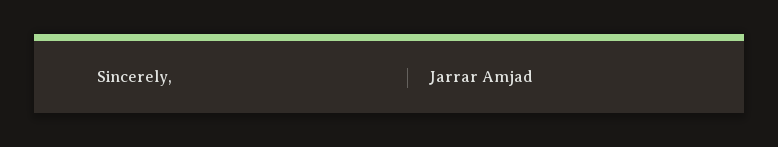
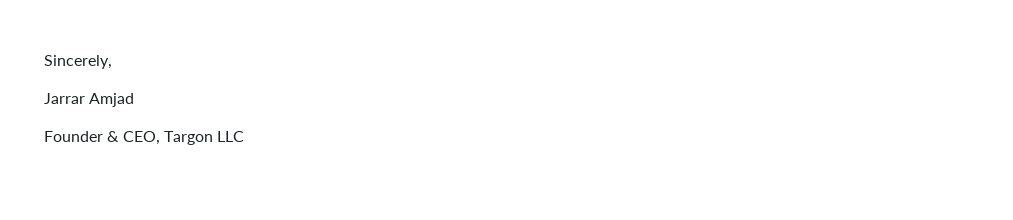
(534, 78) none -> [44,131,245,145] // Founder & CEO, Targon LLC

